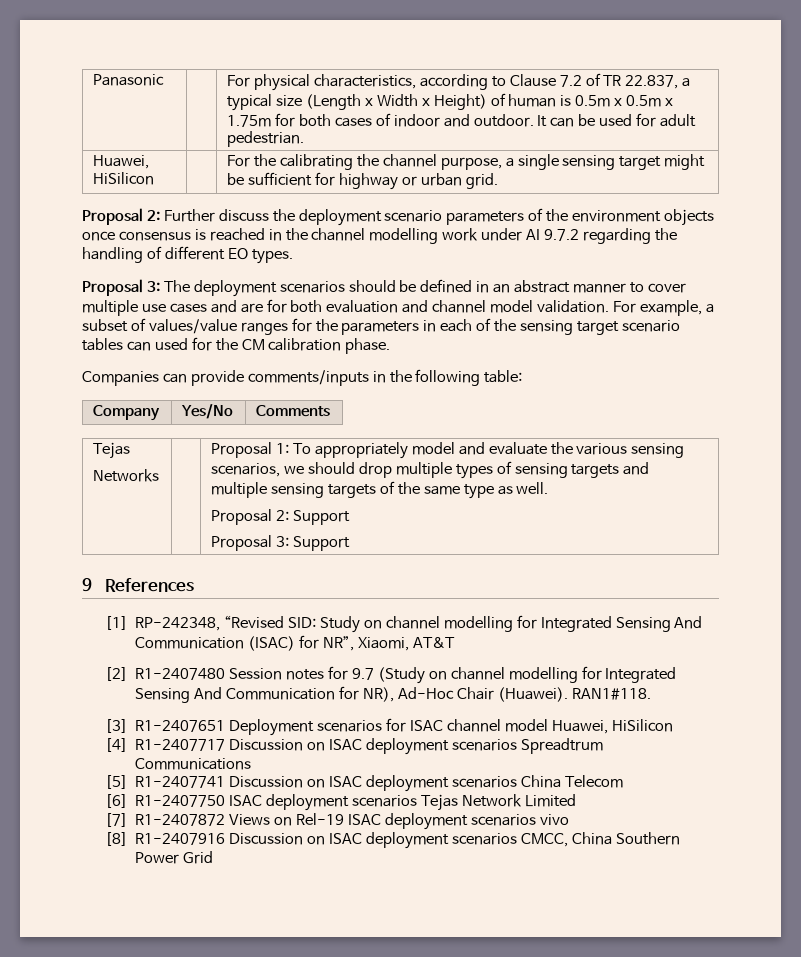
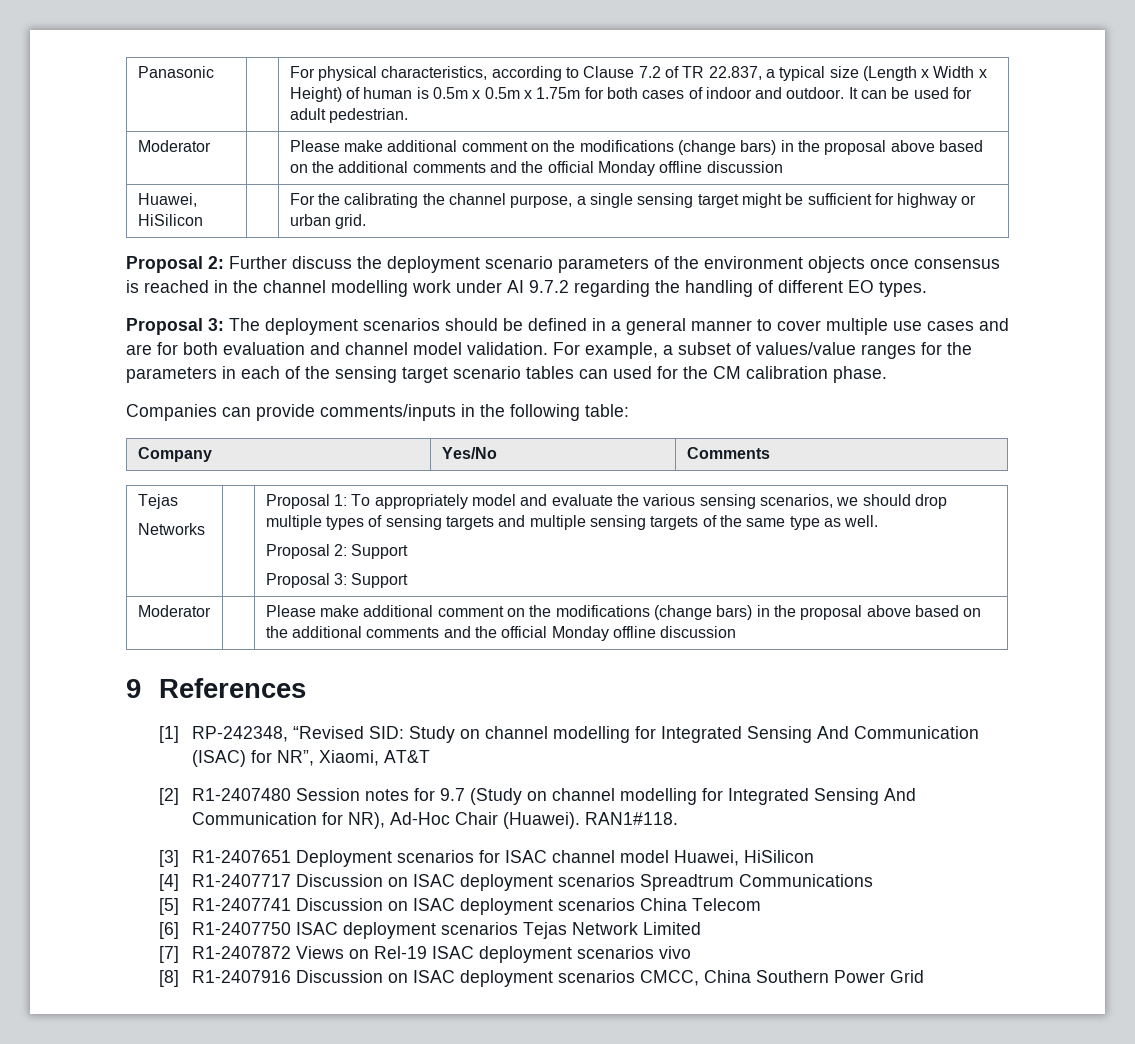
(305, 139) none -> [137,140,211,152] [289,140,983,155] [289,161,783,176] // Moderator | | Please make additional comment on the modifications (change bars) in the proposal above based on the additional comments and the official Monday offline discussion
[493,280,571,293] an abstract -> [611,318,686,335] a general
(350, 543) none -> [137,605,211,617] [265,605,982,620] [265,626,737,641] // Moderator | | Please make additional comment on the modifications (change bars) in the proposal above based on the additional comments and the official Monday offline discussion

